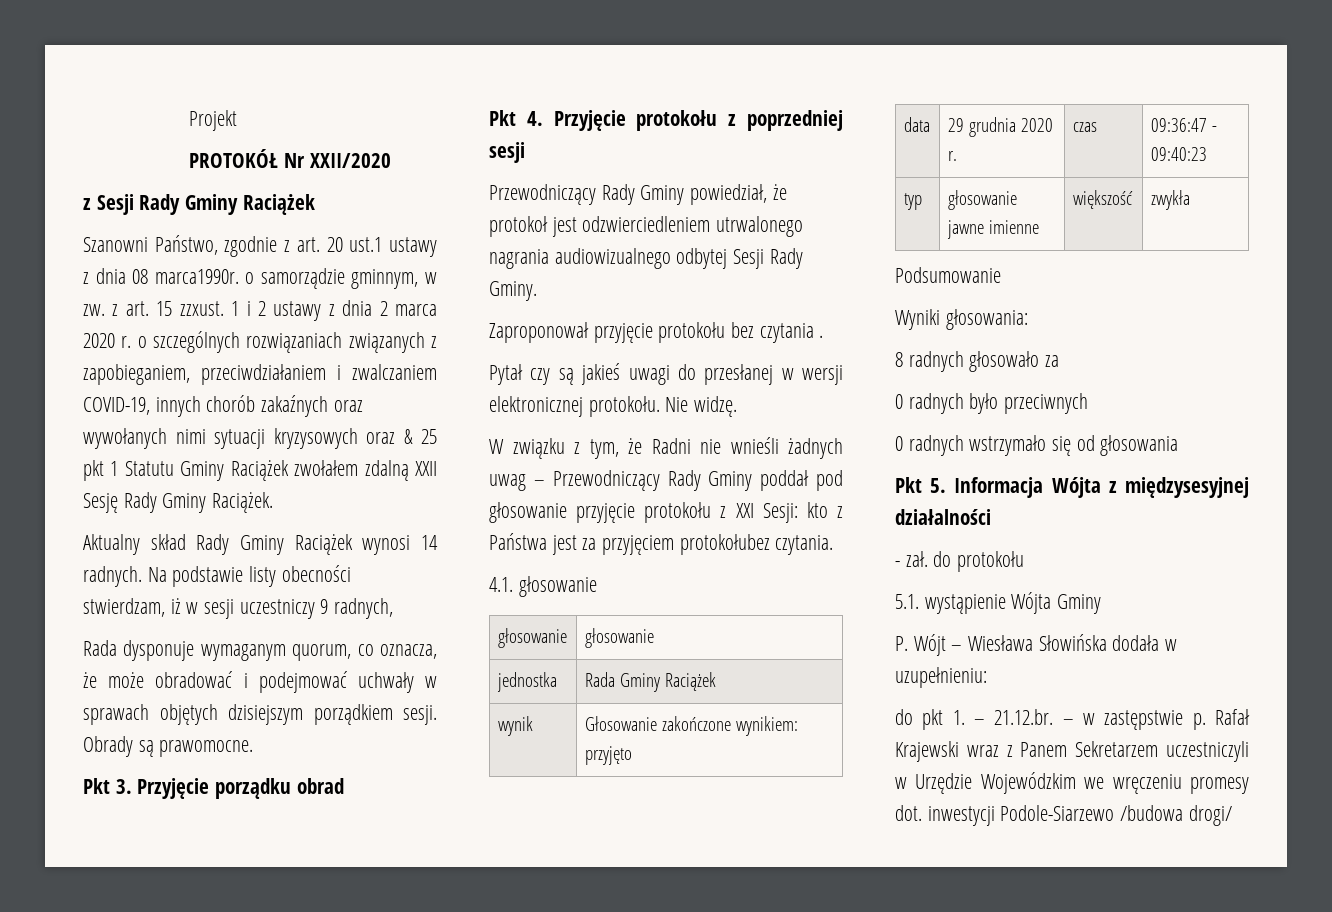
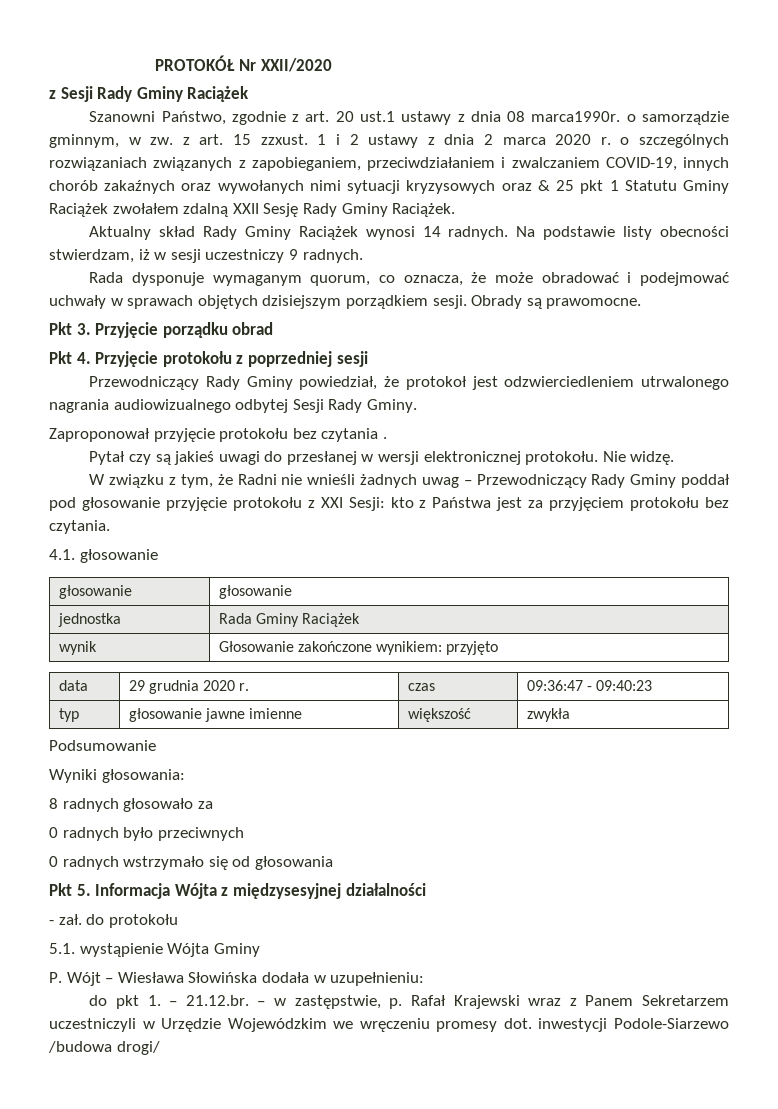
[189,110,238,131] Projekt // -> (155, 63) none
[334,598,394,619] radnych, -> [302,249,363,263] radnych.
[679,534,770,555] protokołubez -> [630,497,730,511] protokołu bez
[1104,710,1184,730] zastępstwie -> [294,995,381,1009] zastępstwie,

